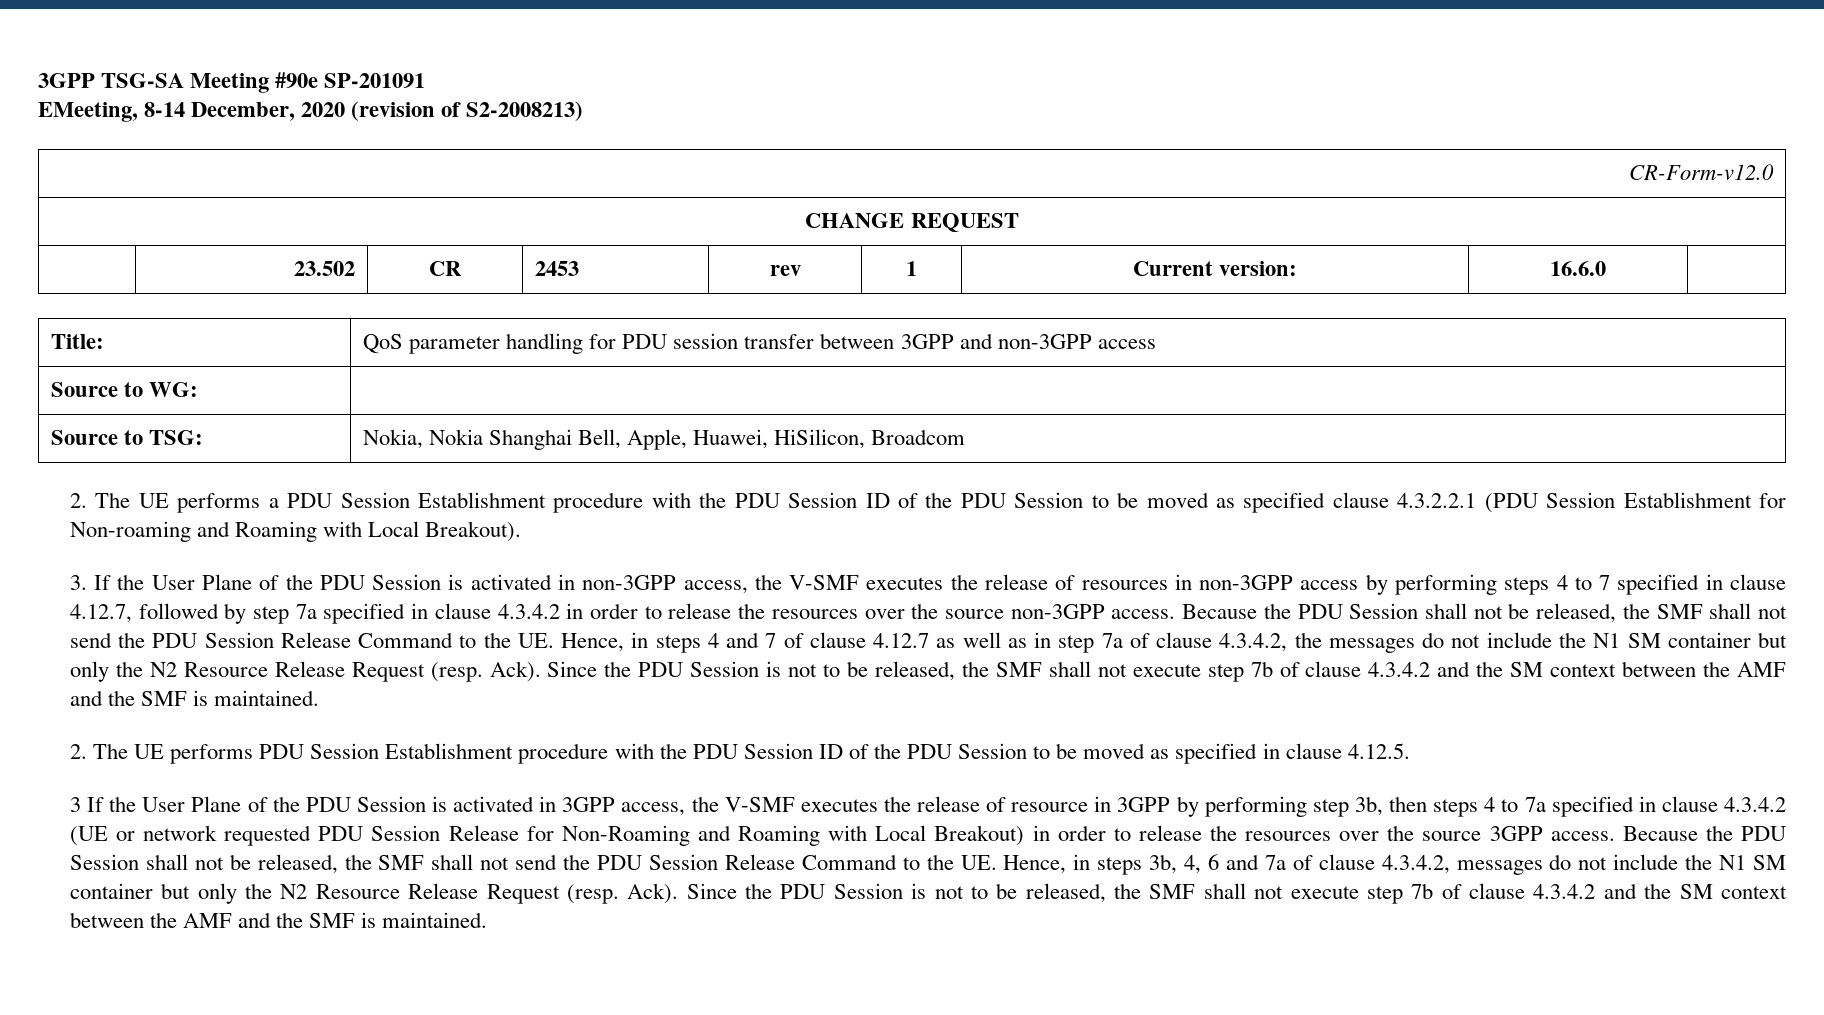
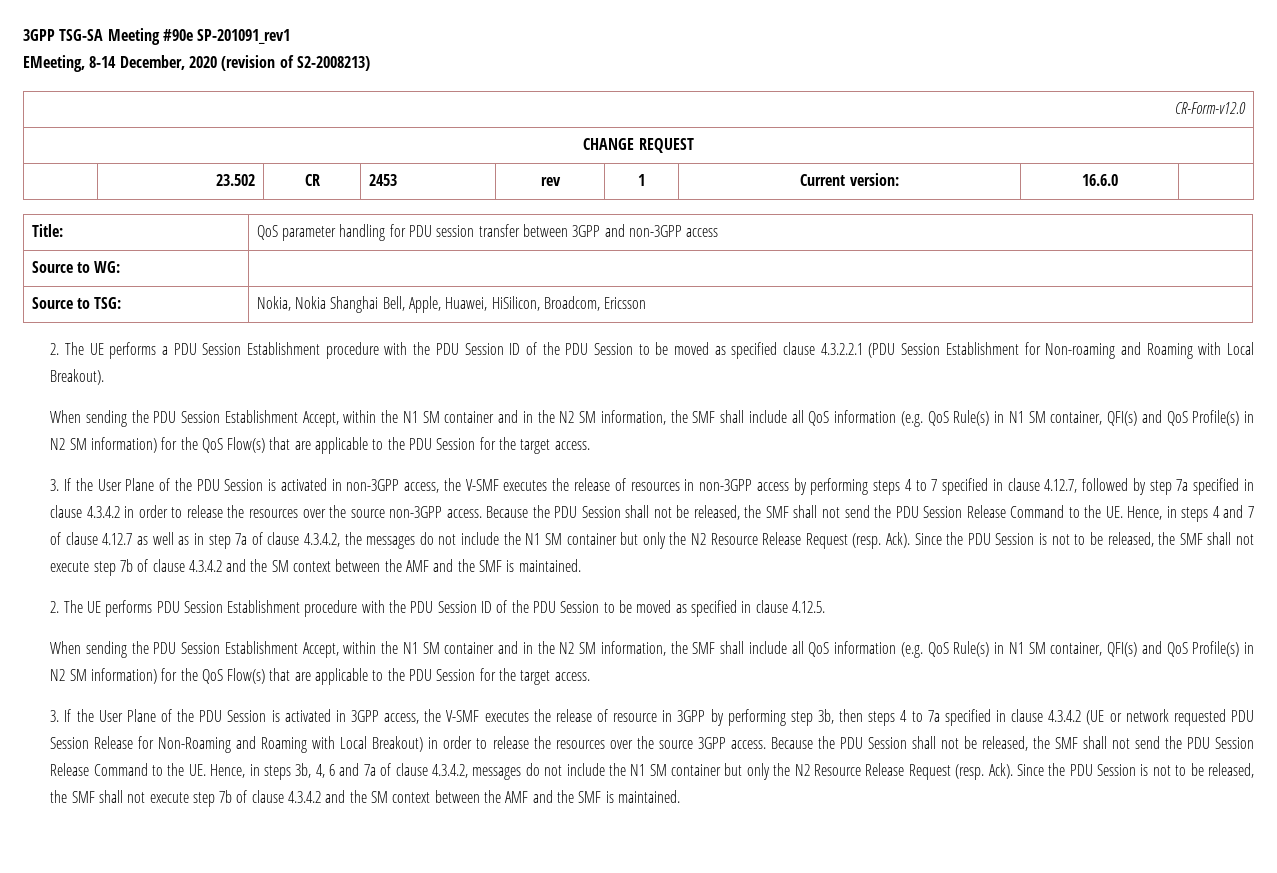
[324,73,426,88] SP-201091 -> [197,29,291,44] SP-201091_rev1
[871,429,966,445] Broadcom -> [544,296,647,311] Broadcom, Ericsson
(522, 531) none -> [50,410,1254,427] [50,437,590,454] // When sending the PDU Session Establishment Accept, within the N1 SM container and in the N2 SM information, the SMF shall include all QoS information (e.g. QoS Rule(s) in N1 SM container, QFI(s) and QoS Profile(s) in N2 SM information) for the QoS Flow(s) that are applicable to the PDU Session for the target access.
[69,797,81,812] 3 -> [50,641,1254,658] [50,668,590,685] [50,710,60,722] When sending the PDU Session Establishment Accept, within the N1 SM container and in the N2 SM information, the SMF shall include all QoS information (e.g. QoS Rule(s) in N1 SM container, QFI(s) and QoS Profile(s) in N2 SM information) for the QoS Flow(s) that are applicable to the PDU Session for the target access. // 3.

